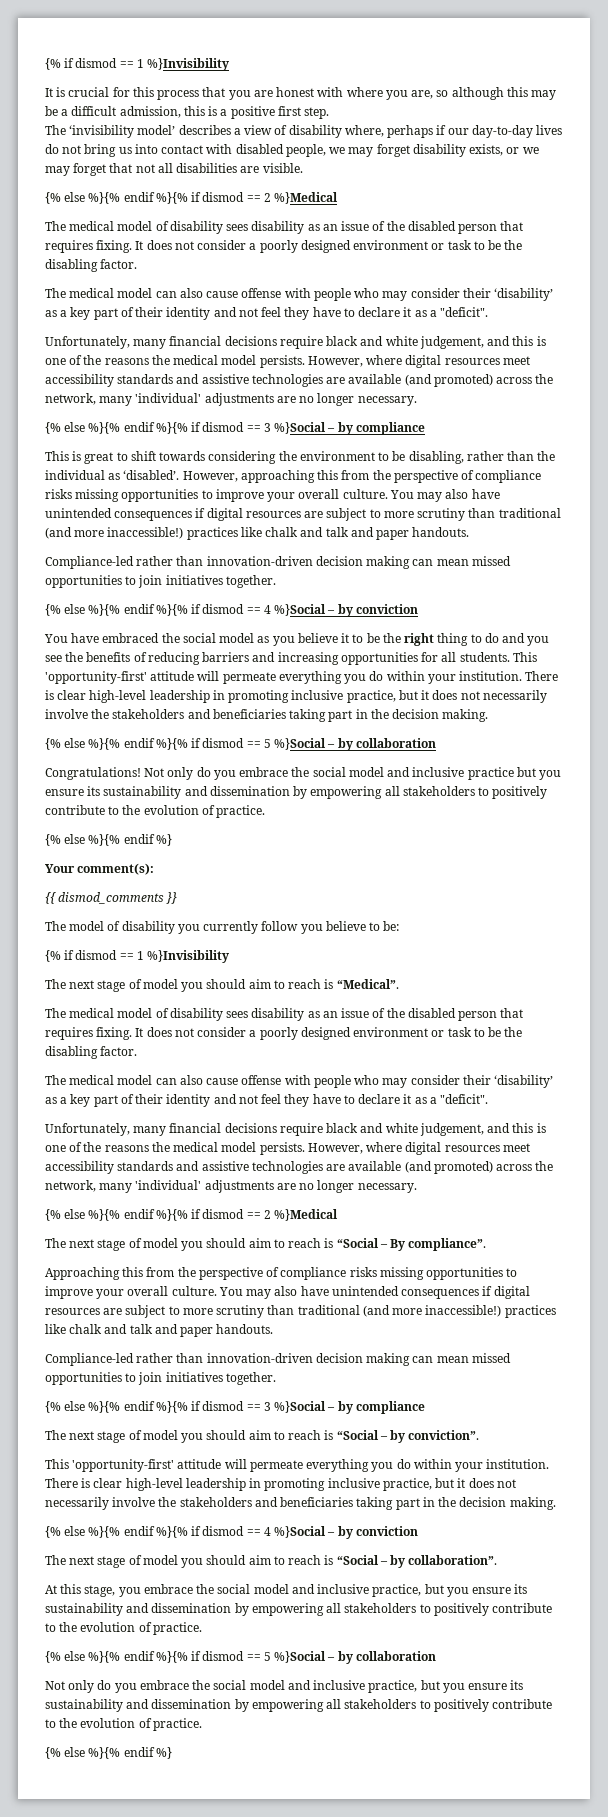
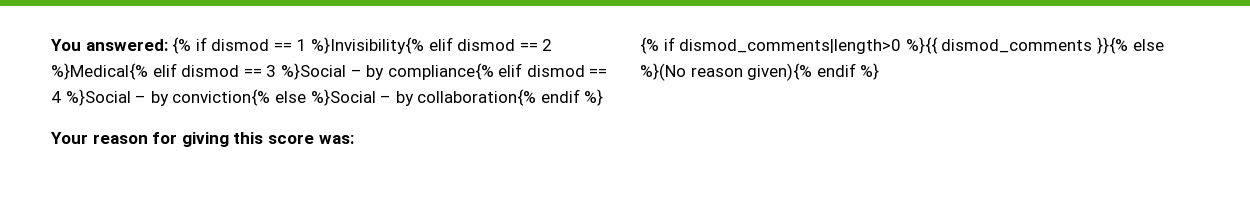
[45,58,230,71] [45,87,557,100] [45,106,330,119] [45,125,563,138] [45,144,539,157] [45,163,303,176] [45,192,339,204] [45,221,524,234] [45,240,523,253] [45,259,138,272] [45,288,554,301] [45,307,489,320] [45,336,546,349] [45,355,530,368] [45,374,554,387] [45,393,417,406] [45,422,425,435] [45,451,556,464] [45,470,542,483] [45,489,500,502] [45,508,561,521] [45,527,470,540] [45,556,511,569] [45,575,276,588] [45,604,418,617] [44,633,550,646] [45,652,537,665] [45,671,559,684] [45,690,547,703] [45,709,489,722] [45,738,436,751] [45,767,562,780] [45,786,548,799] [45,805,266,818] [45,834,172,846] [45,863,155,875] [45,892,178,904] [45,921,400,934] [45,950,230,963] [45,979,399,992] [45,1008,524,1021] [45,1027,523,1040] [45,1046,138,1059] [45,1075,554,1088] [45,1094,489,1107] [45,1123,546,1136] [45,1142,530,1155] [45,1161,554,1174] [45,1180,417,1193] [45,1209,339,1221] [45,1238,487,1251] [45,1267,518,1280] [45,1286,530,1299] [45,1305,556,1318] [45,1324,274,1337] [45,1353,511,1366] [45,1372,276,1385] [45,1401,425,1414] [45,1430,480,1443] [45,1459,550,1472] [45,1478,516,1491] [45,1497,556,1510] [45,1526,418,1539] [45,1555,498,1568] [45,1584,528,1597] [45,1603,553,1616] [45,1622,202,1635] [45,1651,436,1664] [45,1680,524,1693] [45,1699,553,1712] [45,1718,202,1731] [45,1747,121,1759] {% if dismod == 1 %}Invisibility // It is crucial for this process that you are honest with where you are, so although this may be a difficult admission, this is a positive first step. // The ‘invisibility model’ describes a view of disability where, perhaps if our day-to-day lives do not bring us into contact with disabled people, we may forget disability exists, or we may forget that not all disabilities are visible. // {% else %}{% endif %}{% if dismod == 2 %}Medical // The medical model of disability sees disability as an issue of the disabled person that requires fixing. It does not consider a poorly designed environment or task to be the disabling factor. // The medical model can also cause offense with people who may consider their ‘disability’ as a key part of their identity and not feel they have to declare it as a "deficit". // Unfortunately, many financial decisions require black and white judgement, and this is one of the reasons the medical model persists. However, where digital resources meet accessibility standards and assistive technologies are available (and promoted) across the network, many 'individual' adjustments are no longer necessary. // {% else %}{% endif %}{% if dismod == 3 %}Social – by compliance // This is great to shift towards considering the environment to be disabling, rather than the individual as ‘disabled’. However, approaching this from the perspective of compliance risks missing opportunities to improve your overall culture. You may also have unintended consequences if digital resources are subject to more scrutiny than traditional (and more inaccessible!) practices like chalk and talk and paper handouts. // Compliance-led rather than innovation-driven decision making can mean missed opportunities to join initiatives together. // {% else %}{% endif %}{% if dismod == 4 %}Social – by conviction // You have embraced the social model as you believe it to be the right thing to do and you see the benefits of reducing barriers and increasing opportunities for all students. This 'opportunity-first' attitude will permeate everything you do within your institution. There is clear high-level leadership in promoting inclusive practice, but it does not necessarily involve the stakeholders and beneficiaries taking part in the decision making. // {% else %}{% endif %}{% if dismod == 5 %}Social – by collaboration // Congratulations! Not only do you embrace the social model and inclusive practice but you ensure its sustainability and dissemination by empowering all stakeholders to positively contribute to the evolution of practice. // {% else %}{% endif %} // Your comment(s): // {{ dismod_comments }} // The model of disability you currently follow you believe to be: // {% if dismod == 1 %}Invisibility // The next stage of model you should aim to reach is “Medical”. // The medical model of disability sees disability as an issue of the disabled person that requires fixing. It does not consider a poorly designed environment or task to be the disabling factor. // The medical model can also cause offense with people who may consider their ‘disability’ as a key part of their identity and not feel they have to declare it as a "deficit". // Unfortunately, many financial decisions require black and white judgement, and this is one of the reasons the medical model persists. However, where digital resources meet accessibility standards and assistive technologies are available (and promoted) across the network, many 'individual' adjustments are no longer necessary. // {% else %}{% endif %}{% if dismod == 2 %}Medical // The next stage of model you should aim to reach is “Social – By compliance”. // Approaching this from the perspective of compliance risks missing opportunities to improve your overall culture. You may also have unintended consequences if digital resources are subject to more scrutiny than traditional (and more inaccessible!) practices like chalk and talk and paper handouts. // Compliance-led rather than innovation-driven decision making can mean missed opportunities to join initiatives together. // {% else %}{% endif %}{% if dismod == 3 %}Social – by compliance // The next stage of model you should aim to reach is “Social – by conviction”. // This 'opportunity-first' attitude will permeate everything you do within your institution. There is clear high-level leadership in promoting inclusive practice, but it does not necessarily involve the stakeholders and beneficiaries taking part in the decision making. // {% else %}{% endif %}{% if dismod == 4 %}Social – by conviction // The next stage of model you should aim to reach is “Social – by collaboration”. // At this stage, you embrace the social model and inclusive practice, but you ensure its sustainability and dissemination by empowering all stakeholders to positively contribute to the evolution of practice. // {% else %}{% endif %}{% if dismod == 5 %}Social – by collaboration // Not only do you embrace the social model and inclusive practice, but you ensure its sustainability and dissemination by empowering all stakeholders to positively contribute to the evolution of practice. // {% else %}{% -> [51,37,553,54] [51,63,608,80] [51,89,604,106] [51,132,354,147] [640,37,1164,54] [640,63,813,81] You answered: {% if dismod == 1 %}Invisibility{% elif dismod == 2 %}Medical{% elif dismod == 3 %}Social – by compliance{% elif dismod == 4 %}Social – by conviction{% else %}Social – by collaboration{% endif %} // Your reason for giving this score was: // {% if dismod_comments|length>0 %}{{ dismod_comments }}{% else %}(No reason given){%

